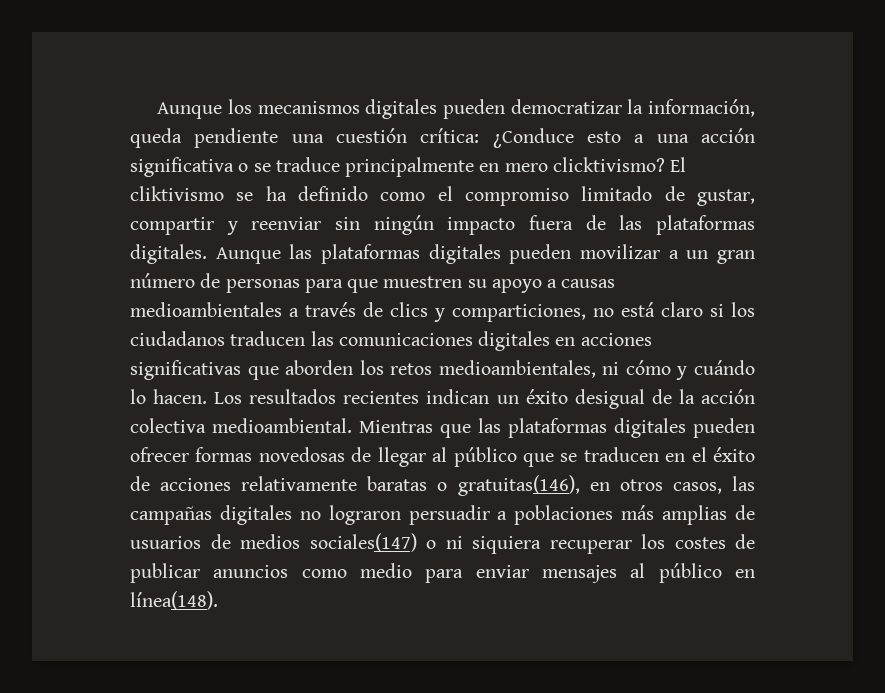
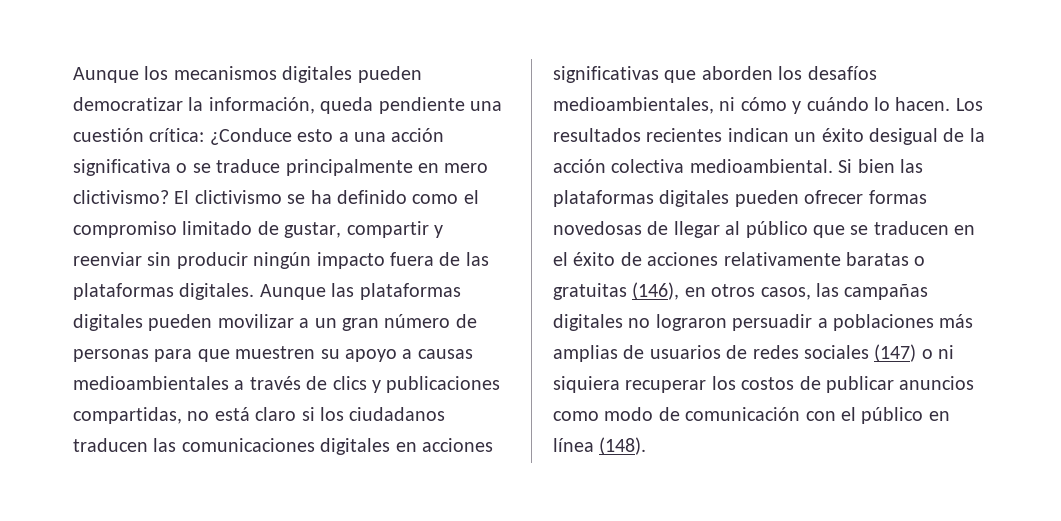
[552,157,687,172] [130,186,224,201] clicktivismo? El cliktivismo -> [73,190,282,204] clictivismo? El clictivismo
(360, 223) none -> [176,252,248,269] producir
[452,304,586,322] comparticiones, -> [386,376,501,393] [73,407,182,424] publicaciones compartidas,
[390,363,433,375] retos -> [807,66,877,80] desafíos
[359,420,471,438] Mientras que -> [838,159,895,173] Si bien
[457,475,580,496] gratuitas(146), -> [553,282,680,300] gratuitas (146),
[240,533,417,552] medios sociales(147) -> [752,344,917,362] redes sociales (147)
[674,537,726,549] costes -> [741,377,795,390] costos
[360,563,755,583] [130,591,218,610] medio para enviar mensajes al público en línea(148). -> [604,407,950,424] [553,437,647,455] modo de comunicación con el público en línea (148).

